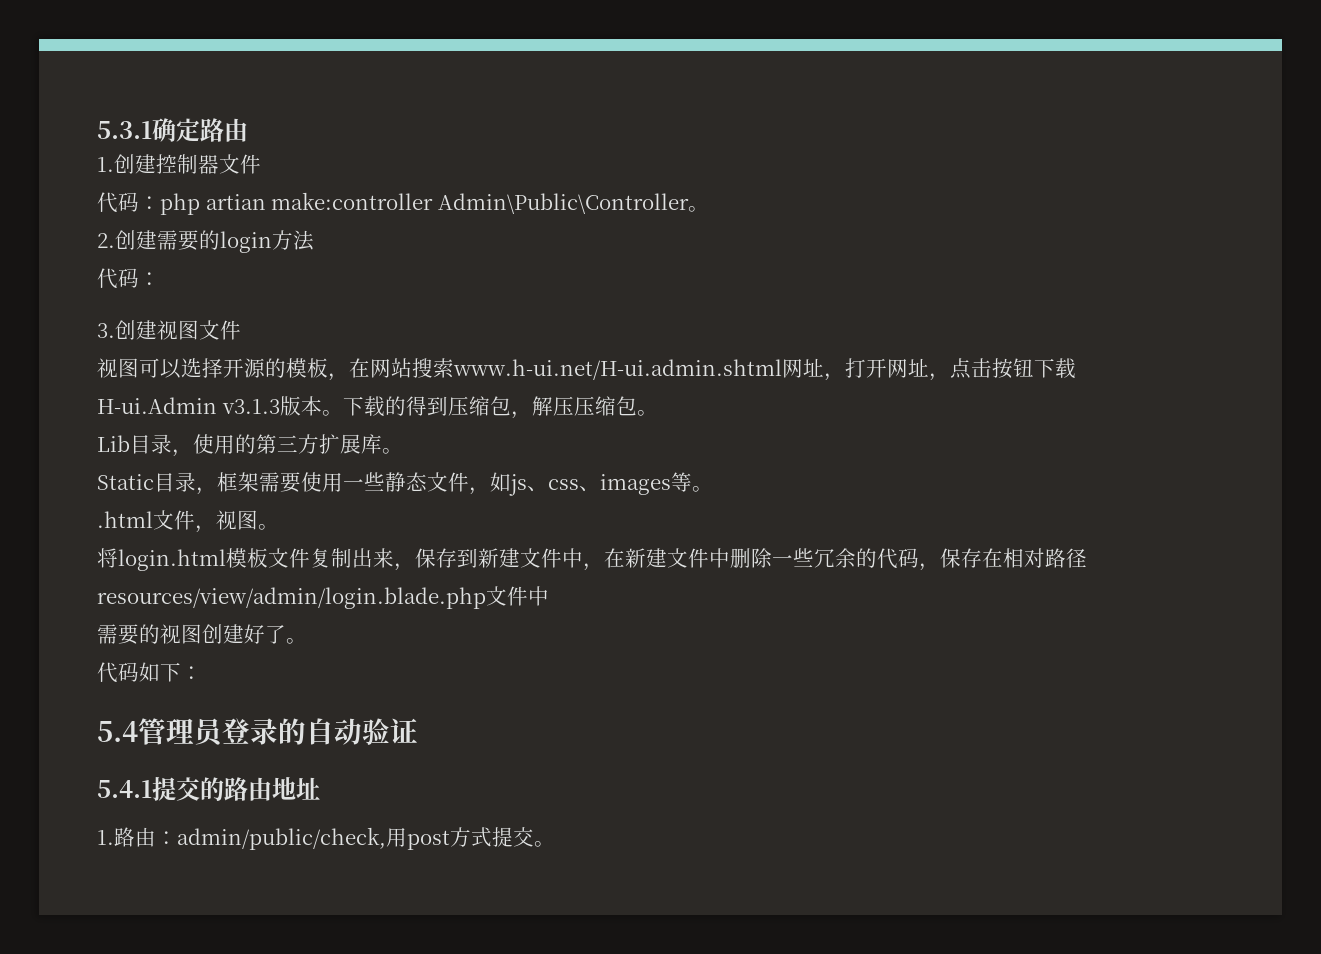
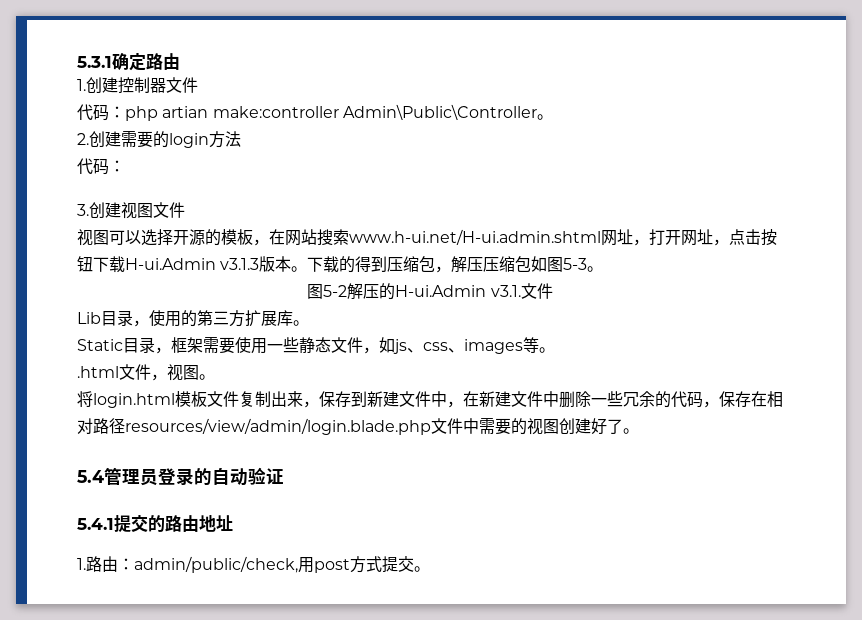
[636,410,658,416] 。 -> [531,256,604,272] [307,283,553,300] 如图5-3。 // 图5-2解压的H-ui.Admin v3.1.文件
(549, 596) // -> (479, 426) none
[97,662,202,683] // 代码如下： -> (639, 431) none

